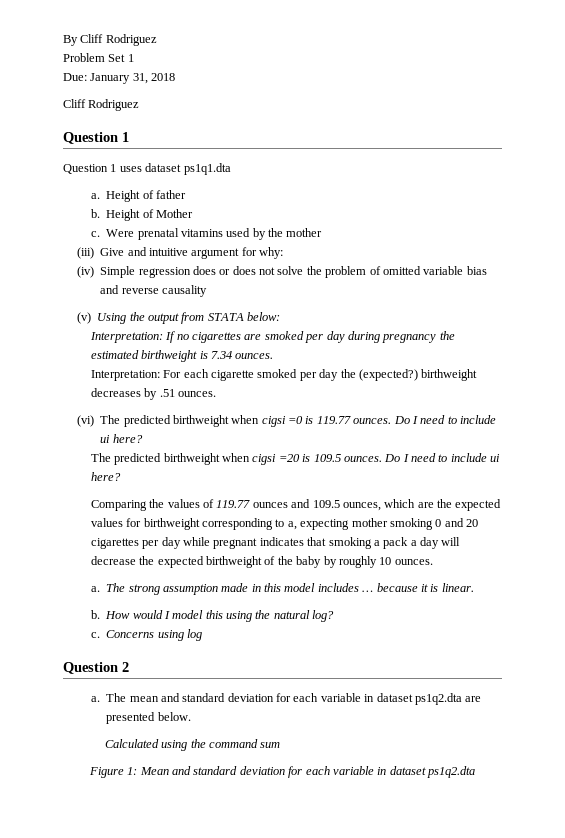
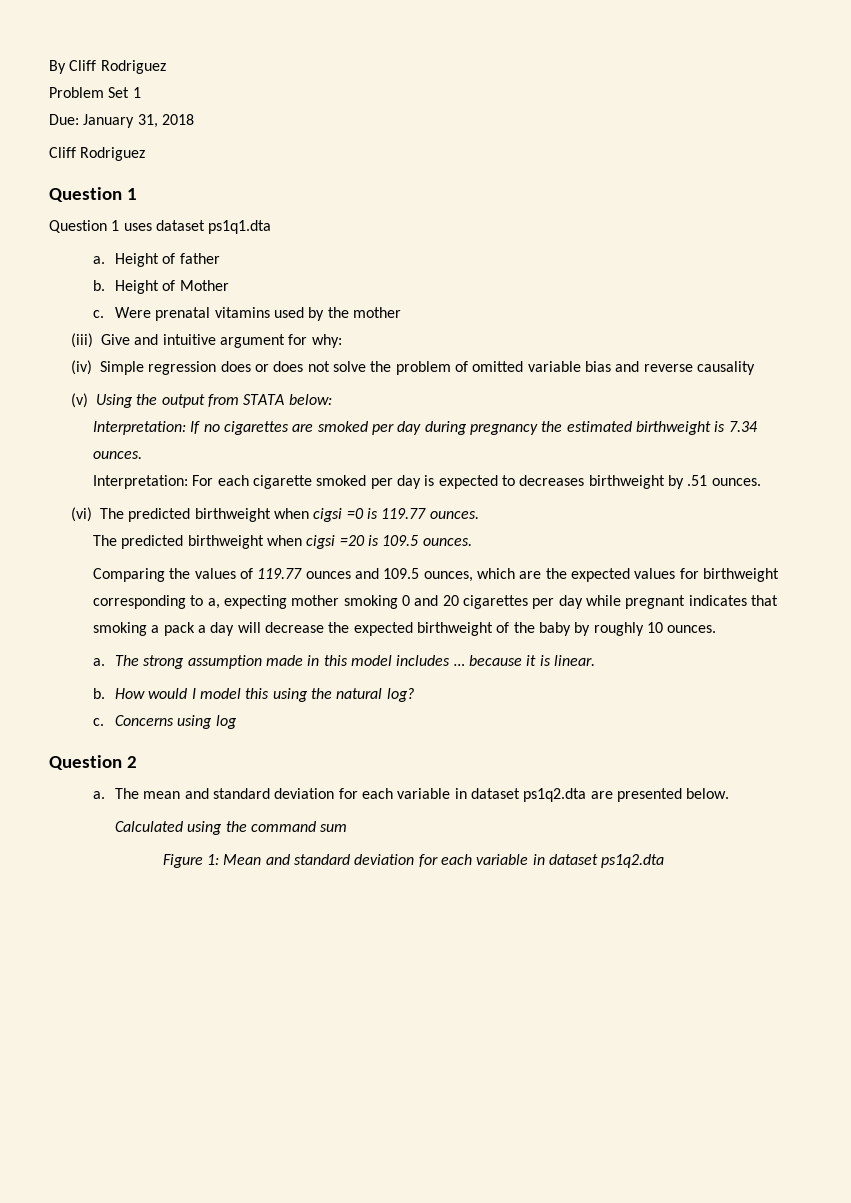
[340,369,478,381] [90,388,141,397] the (expected?) birthweight decreases -> [424,475,665,489] is expected to decreases birthweight
[393,415,497,424] [100,434,143,443] Do I need to include ui here? -> (479, 515) none
[384,453,501,462] [90,472,121,481] Do I need to include ui here? -> (472, 542) none

